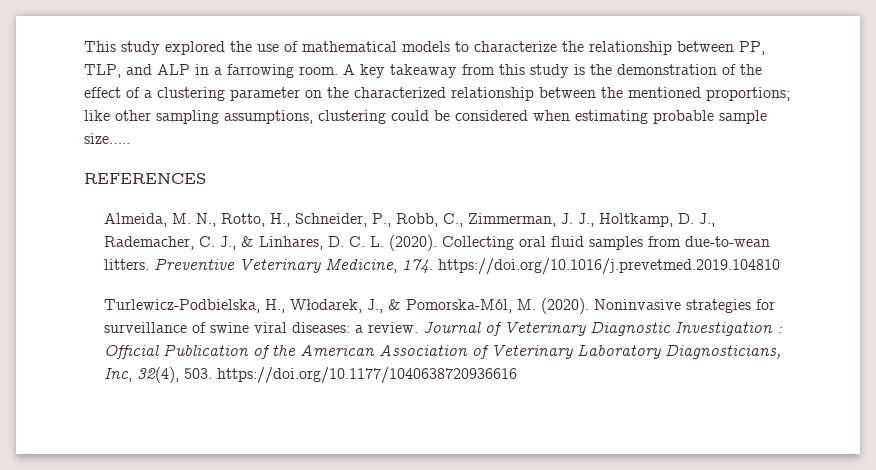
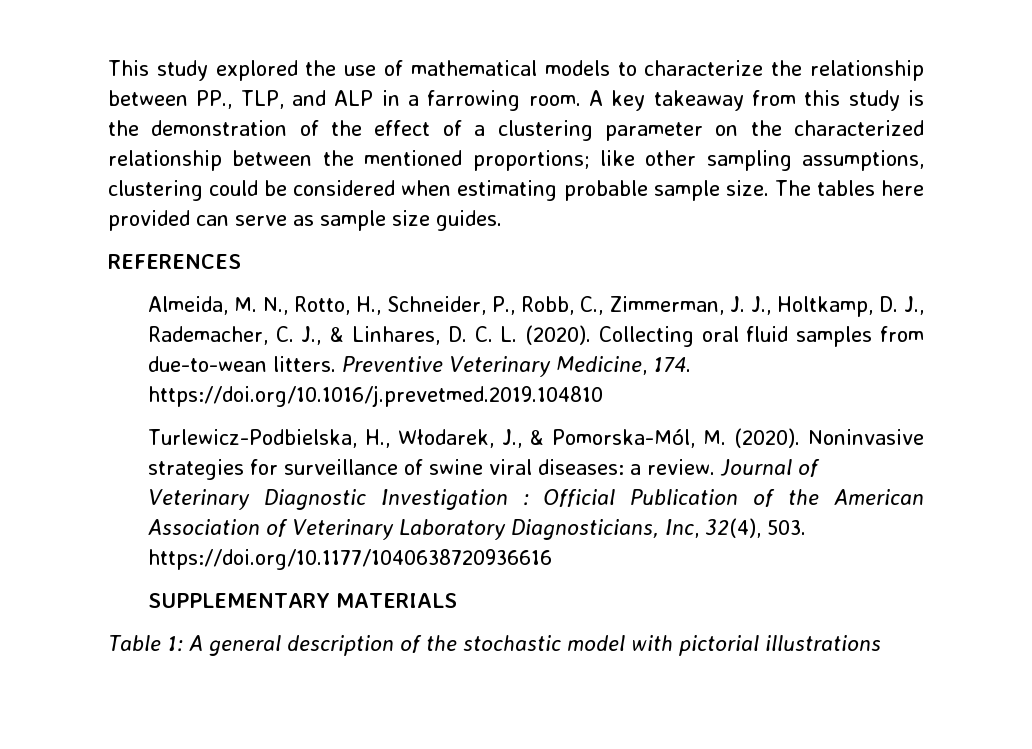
[739,41,765,55] PP, -> [196,90,233,109] PP.,
[84,133,130,144] size….. -> [725,180,925,196] [108,210,502,231] size. The tables here provided can serve as sample size guides.
(517, 375) none -> [147,593,457,608] [108,635,881,656] // SUPPLEMENTARY MATERIALS // Table 1: A general description of the stochastic model with pictorial illustrations

